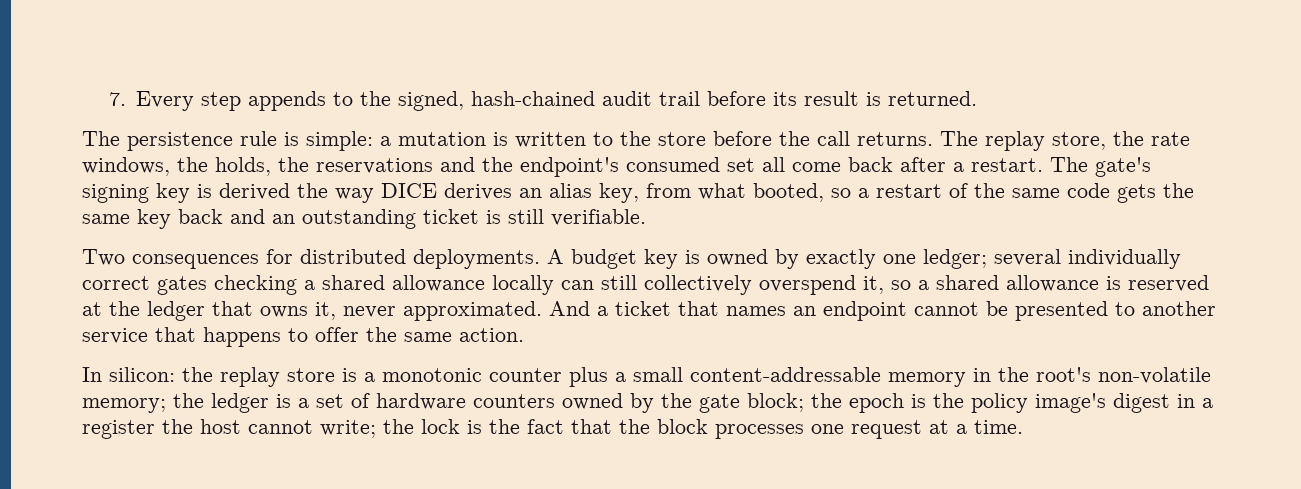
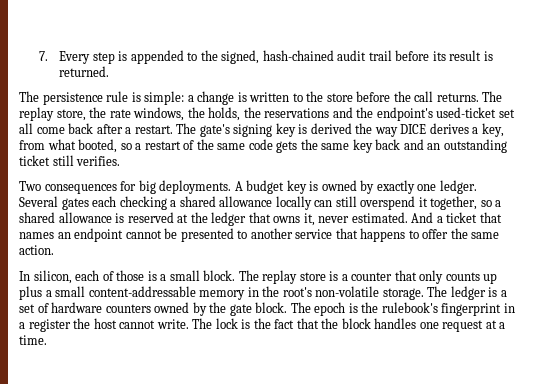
[248,91,327,111] appends -> [118,50,184,64] is appended
[398,132,486,146] mutation -> [197,91,235,105] change
[626,157,720,172] consumed -> [436,107,497,118] used-ticket
[519,183,592,198] an alias -> [472,127,479,134] a
[486,209,646,226] is still verifiable. -> [52,155,121,166] still verifies.
[300,249,406,264] distributed -> [138,180,156,194] big
[923,249,1181,269] [82,276,207,295] ledger; several individually correct gates -> [439,180,477,194] [19,196,117,210] ledger. Several gates each
[644,275,884,295] collectively overspend it, -> [360,196,478,210] overspend it together,
[403,301,542,321] approximated. -> [351,212,408,223] estimated.
[109,367,562,387] silicon: the replay store is a monotonic counter -> [33,270,498,284] silicon, each of those is a small block. The replay store is a counter that only counts up
[82,393,204,413] memory; the -> [382,286,448,300] storage. The
[747,393,842,412] block; the -> [255,302,311,313] block. The
[971,393,1170,413] policy image's digest -> [381,302,502,316] rulebook's fingerprint
[320,419,414,438] write; the -> [156,318,213,329] write. The
[715,424,804,439] processes -> [374,318,417,329] handles

